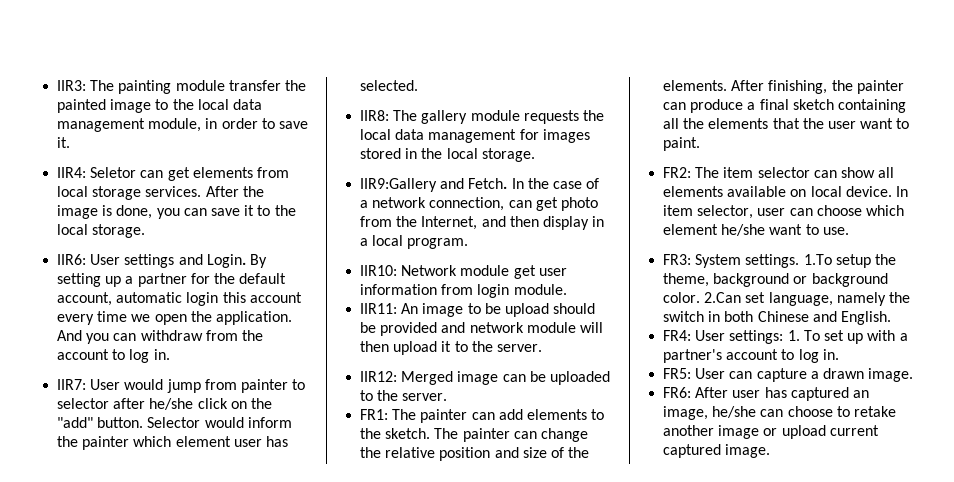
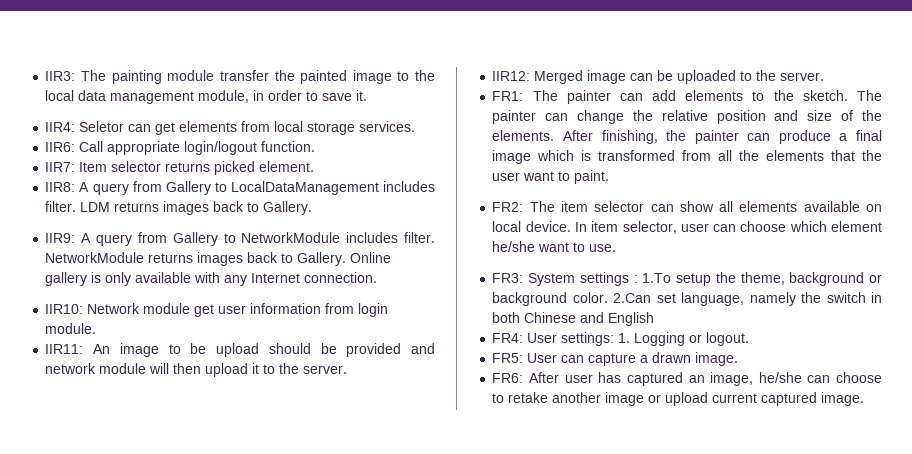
[205,186,264,197] [57,205,296,219] [57,224,146,238] [57,254,267,268] [57,273,287,287] [57,292,302,306] [57,311,292,325] [57,330,263,344] [57,349,170,363] [57,379,306,393] [57,398,272,410] [57,417,292,428] [57,436,288,450] [360,80,419,91] [360,110,604,124] [360,129,590,143] [360,148,535,162] [360,178,600,192] [360,197,598,211] [360,216,605,230] [360,235,469,249] After the image is done, you can save it to the local storage. // IIR6: User settings and Login. By setting up a partner for the default account, automatic login this account every time we open the application. And you can withdraw from the account to log in. // IIR7: User would jump from painter to selector after he/she click on the "add" button. Selector would inform the painter which element user has selected. // IIR8: The gallery module requests the local data management for images stored in the local storage. // IIR9:Gallery and Fetch. In the case of a network connection, can get photo from the Internet, and then display in a local program. -> [45,141,316,155] [45,161,315,175] [45,181,435,195] [45,201,313,215] [45,232,435,246] [45,252,392,266] [45,272,378,286] // IIR6: Call appropriate login/logout function. // IIR7: Item selector returns picked element. // IIR8: A query from Gallery to LocalDataManagement includes filter. LDM returns images back to Gallery. // IIR9: A query from Gallery to NetworkModule includes filter. NetworkModule returns images back to Gallery. Online gallery is only available with any Internet connection.
[792,99,906,113] sketch containing -> [492,150,712,164] image which is transformed from
[745,254,800,268] settings. -> [579,272,638,286] settings :
[840,311,891,325] English. -> [608,312,655,326] English
[803,330,908,344] [663,349,839,363] To set up with a partner's account to log in. -> [634,332,750,346] Logging or logout.

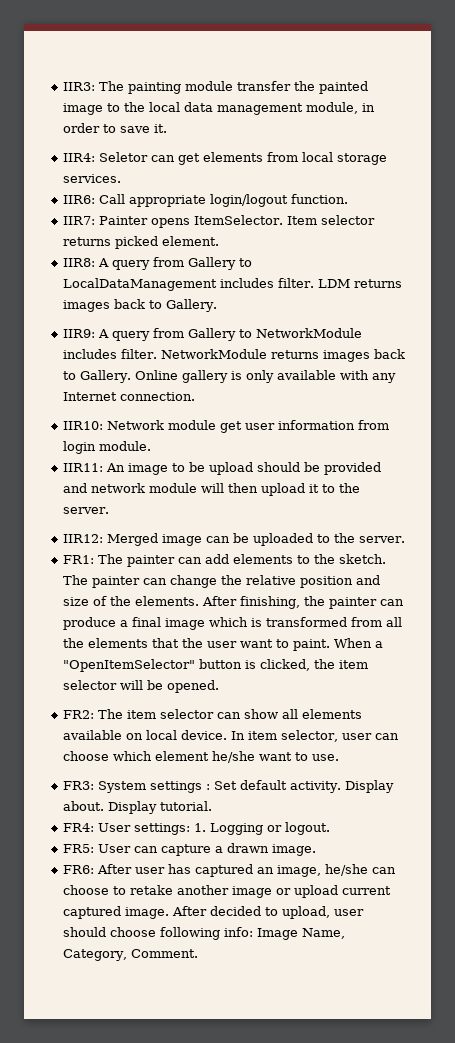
(76, 167) none -> [99,215,284,228] Painter opens ItemSelector.
(610, 177) none -> [334,638,384,648] [63,659,369,672] [63,680,220,693] When a "OpenItemSelector" button is clicked, the item selector will be opened.
[642,272,883,286] [492,292,882,306] [492,312,655,326] 1.To setup the theme, background or background color. 2.Can set language, namely the switch in both Chinese and English -> [214,780,395,793] [63,801,213,814] Set default activity. Display about. Display tutorial.
(865, 399) none -> [172,906,365,919] [63,927,346,940] [63,949,199,961] After decided to upload, user should choose following info: Image Name, Category, Comment.

